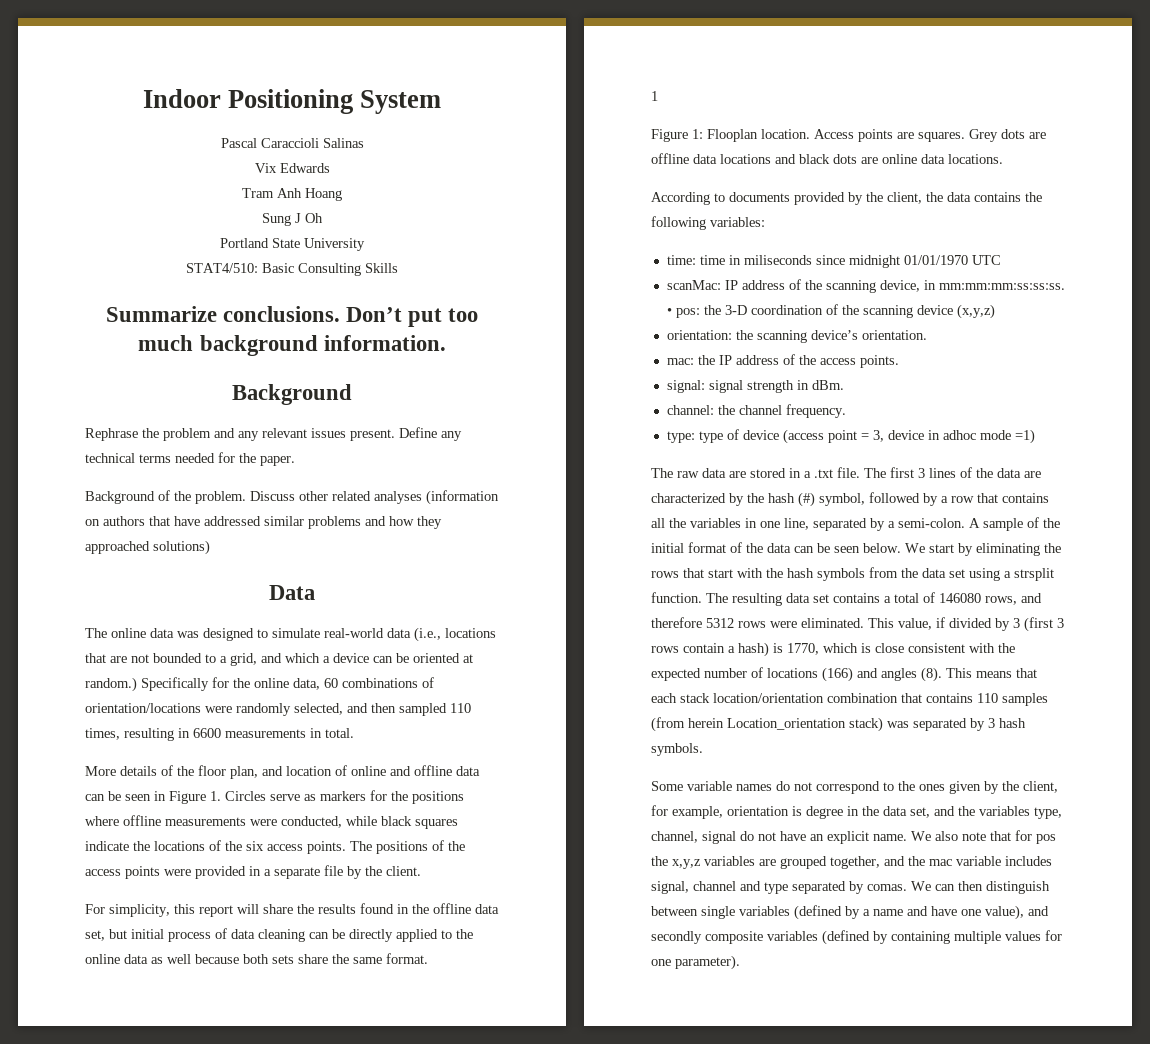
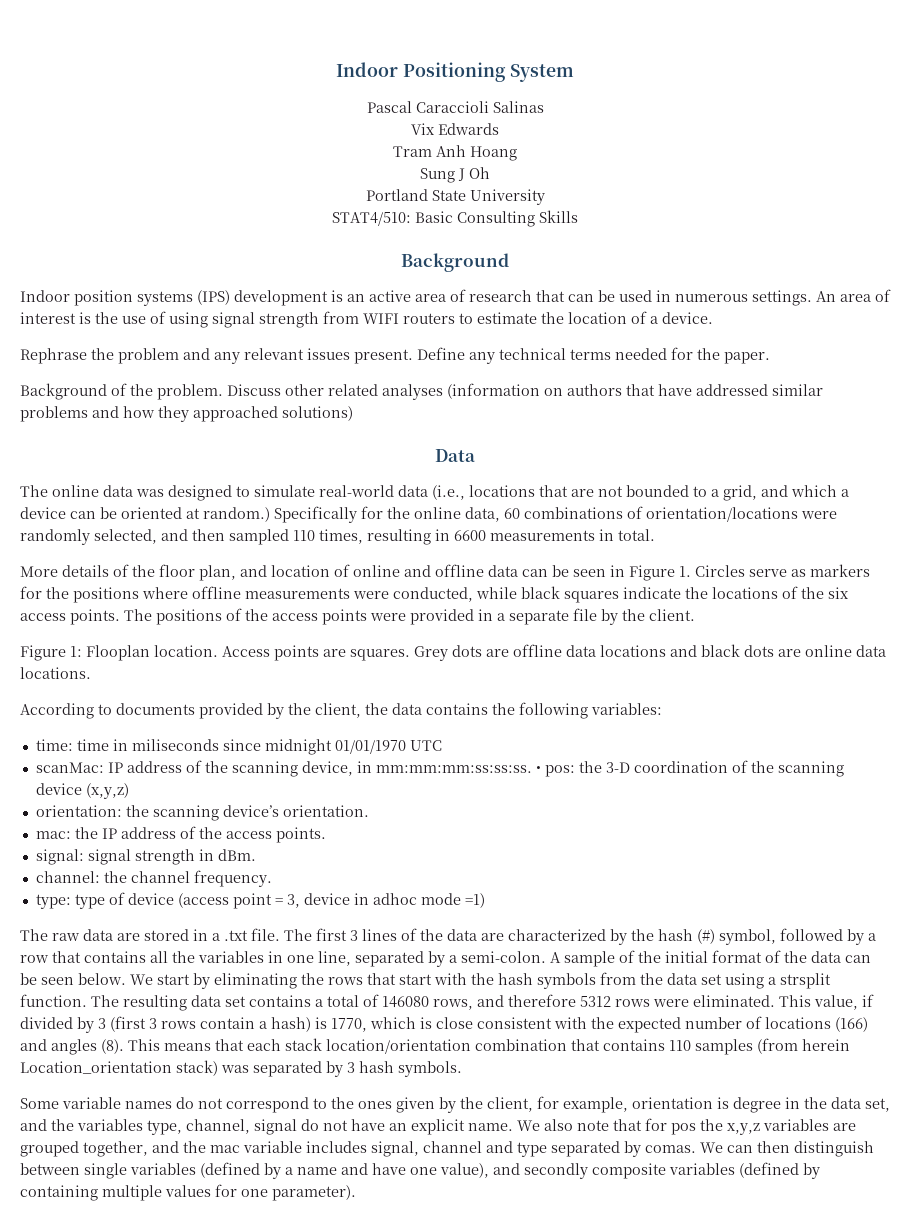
[105,306,479,327] [138,335,446,356] [232,384,352,405] Summarize conclusions. Don’t put too much background information. // Background -> [401,253,509,272] [20,289,891,306] [20,311,713,328] Background // Indoor position systems (IPS) development is an active area of research that can be used in numerous settings. An area of interest is the use of using signal strength from WIFI routers to estimate the location of a device.
[85,903,499,917] [85,928,473,942] [85,953,428,964] [651,91,658,101] // For simplicity, this report will share the results found in the offline data set, but initial process of data cleaning can be directly applied to the online data as well because both sets share the same format. // 1 -> (695, 615) none

